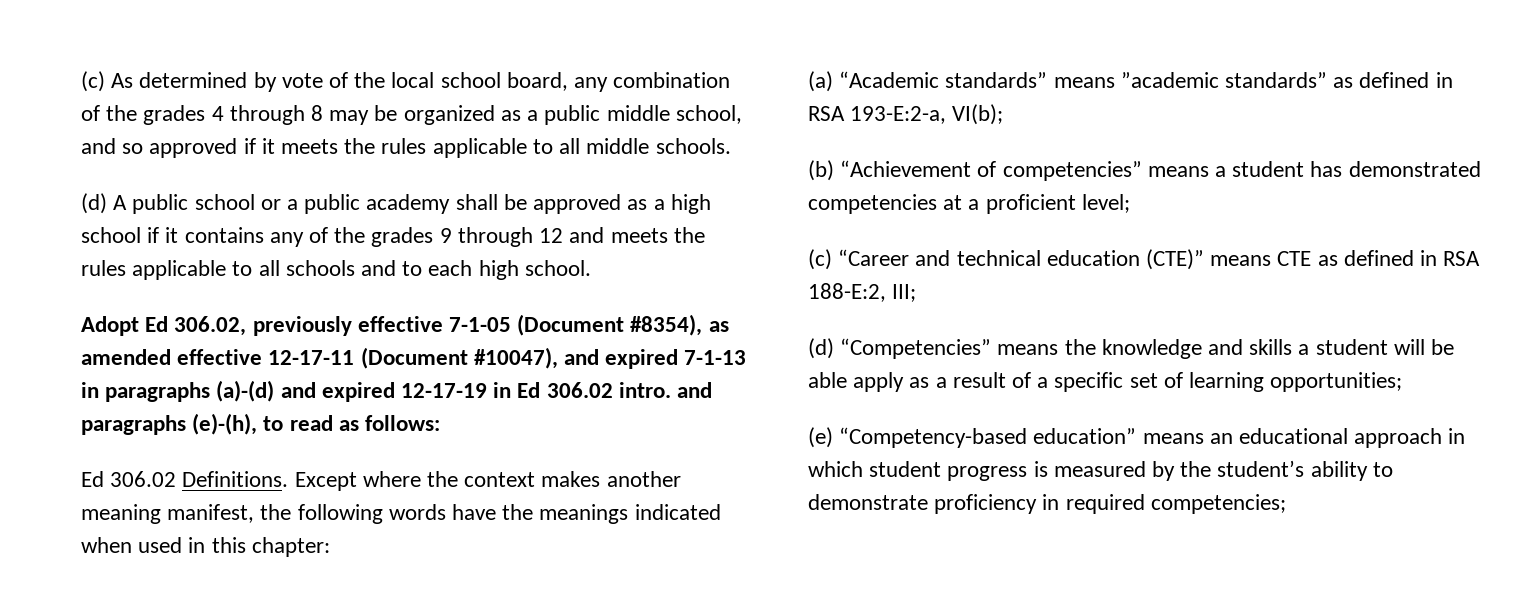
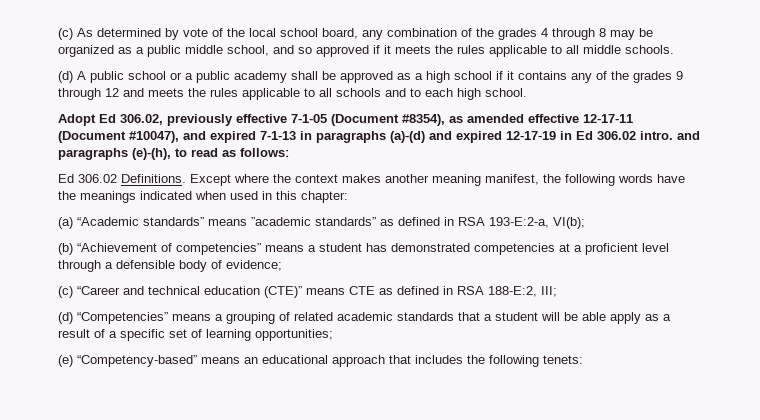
[1081,194,1130,213] level; -> [642,243,669,252] [58,260,282,272] level through a defensible body of evidence;
[1064,339,1293,359] the knowledge and skills -> [215,312,480,324] a grouping of related academic standards that
[839,427,1137,448] “Competency-based education” -> [77,355,197,367] “Competency-based”
[1448,428,1466,444] [808,460,1393,481] [808,494,1286,514] in which student progress is measured by the student’s ability to demonstrate proficiency in required competencies; -> [389,355,583,367] that includes the following tenets:

